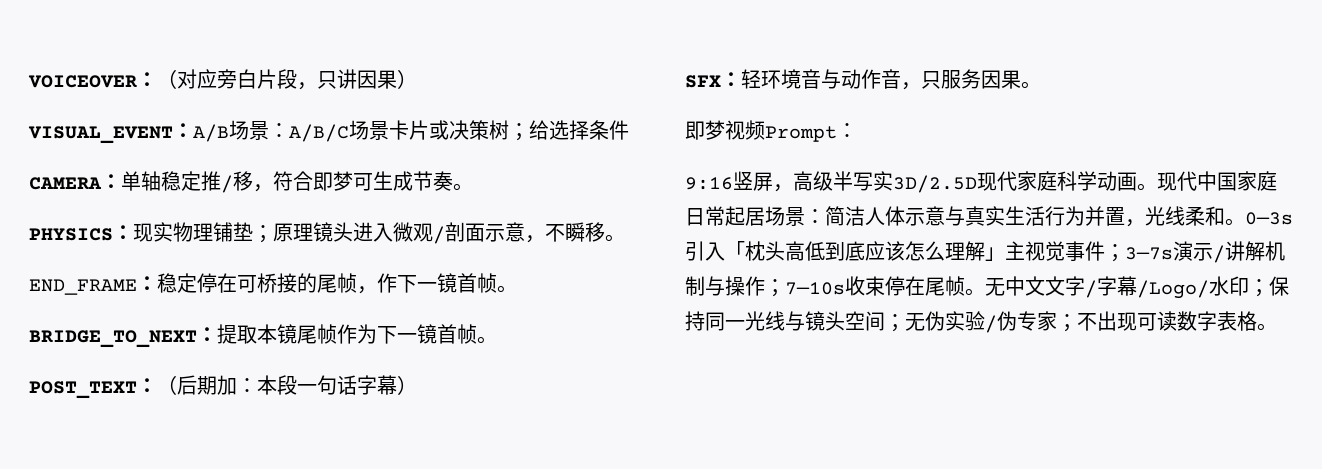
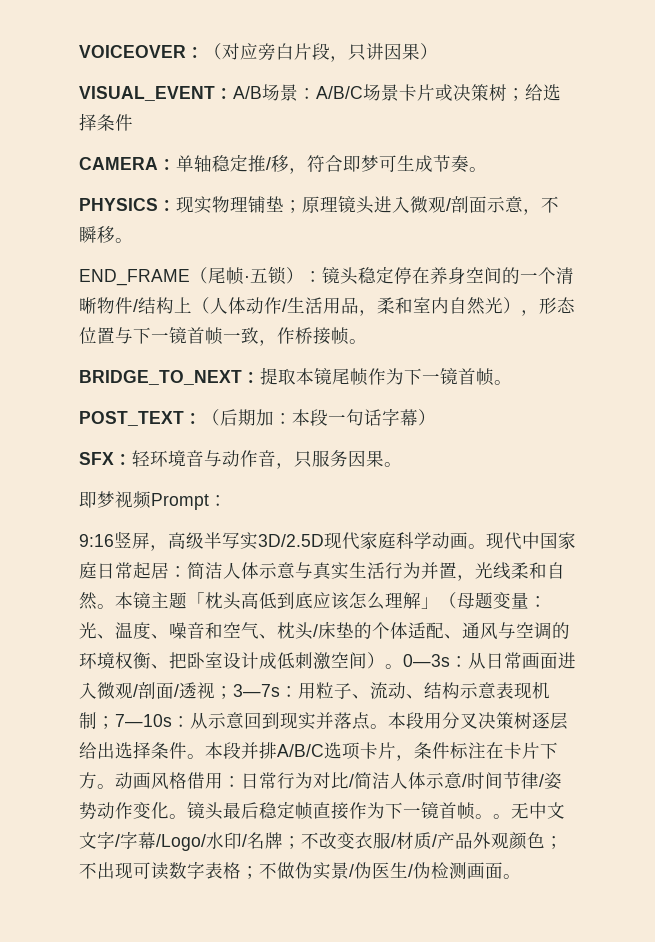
[137,273,477,294] ：稳定停在可桥接的尾帧，作下一镜首 -> [190,266,574,285] [79,297,575,316] [79,326,331,346] （尾帧·五锁）：镜头稳定停在养身空间的一个清晰物件/结构上（人体动作/生活用品，柔和室内自然光），形态位置与下一镜首帧一致，作桥接
[765,206,805,226] 场景 -> (169, 570) none
[1225,212,1293,226] [685,241,725,261] 。0—3s引入 -> [547,562,565,579] [79,591,187,610] 自然。本镜主题
[1005,241,1285,263] [685,276,965,297] 主视觉事件；3—7s演示/讲解机制与操作；7—10s收束停在尾帧 -> [439,592,547,609] [79,621,570,640] [79,652,576,670] [79,681,550,699] [79,712,568,730] [79,741,558,761] [79,772,562,790] [79,801,493,820] （母题变量：光、温度、噪音和空气、枕头/床垫的个体适配、通风与空调的环境权衡、把卧室设计成低刺激空间）。0—3s：从日常画面进入微观/剖面/透视；3—7s：用粒子、流动、结构示意表现机制；7—10s：从示意回到现实并落点。本段用分叉决策树逐层给出选择条件。本段并排A/B/C选项卡片，条件标注在卡片下方。动画风格借用：日常行为对比/简洁人体示意/时间节律/姿势动作变化。镜头最后稳定帧直接作为下一镜首帧。
[1249,276,1289,297] [685,311,1057,333] ；保持同一光线与镜头空间；无伪实验/伪专家 -> [242,832,545,850] /名牌；不改变衣服/材质/产品外观颜色
(1257, 321) none -> [241,862,503,880] ；不做伪实景/伪医生/伪检测画面

